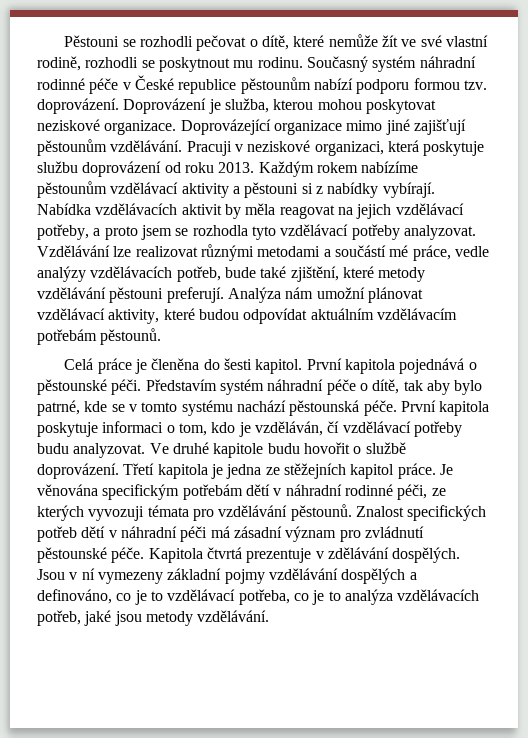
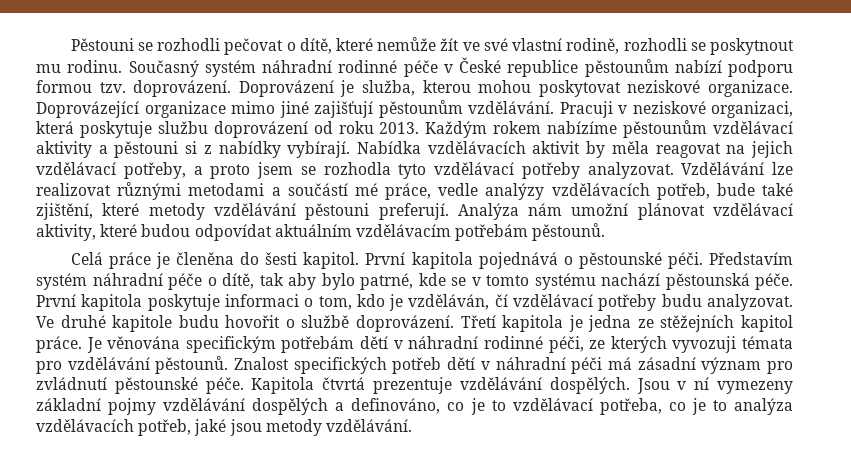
[315,547,389,559] v zdělávání -> [459,377,542,390] vzdělávání

